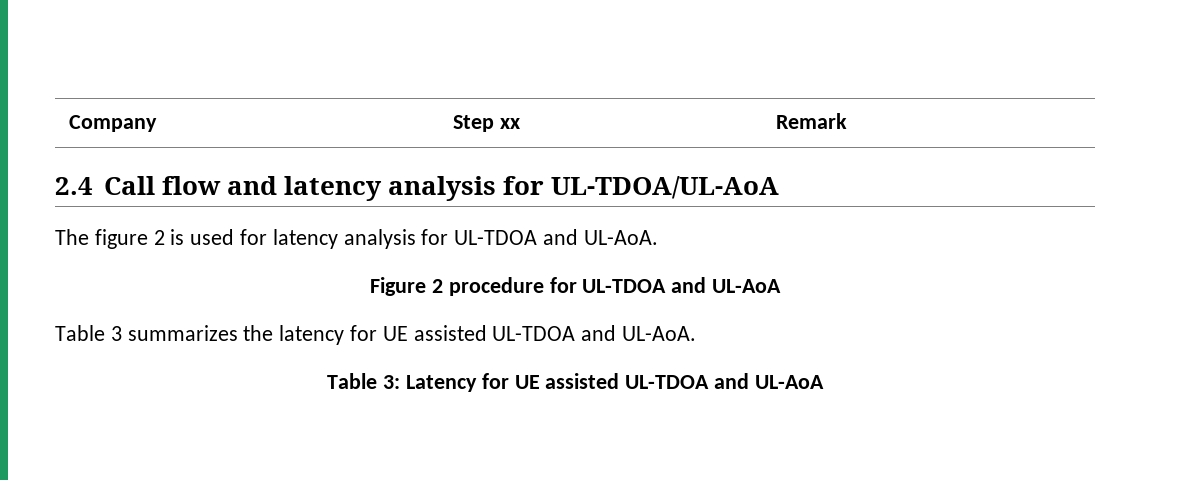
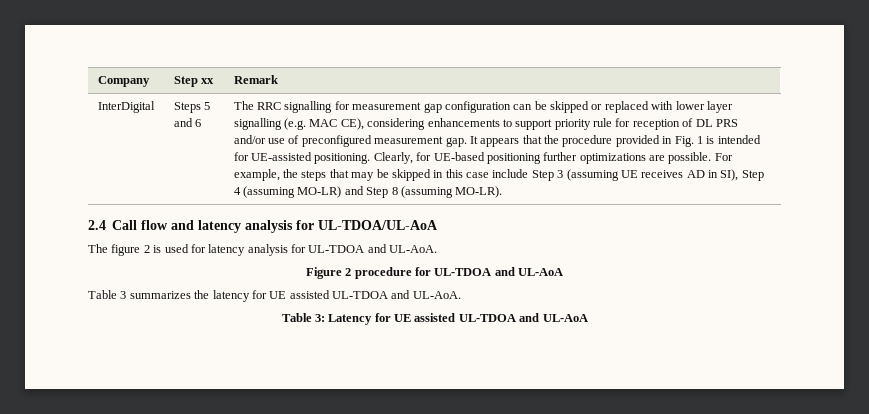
(848, 121) none -> [97,101,155,113] [173,102,211,113] [173,118,202,127] [233,101,733,113] [233,118,738,130] [233,135,761,147] [233,152,733,164] [233,169,764,181] [233,186,503,198] // InterDigital | Steps 5 and 6 | The RRC signalling for measurement gap configuration can be skipped or replaced with lower layer signalling (e.g. MAC CE), considering enhancements to support priority rule for reception of DL PRS and/or use of preconfigured measurement gap. It appears that the procedure provided in Fig. 1 is intended for UE-assisted positioning. Clearly, for UE-based positioning further optimizations are possible. For example, the steps that may be skipped in this case include Step 3 (assuming UE receives AD in SI), Step 4 (assuming MO-LR) and Step 8 (assuming MO-LR).

